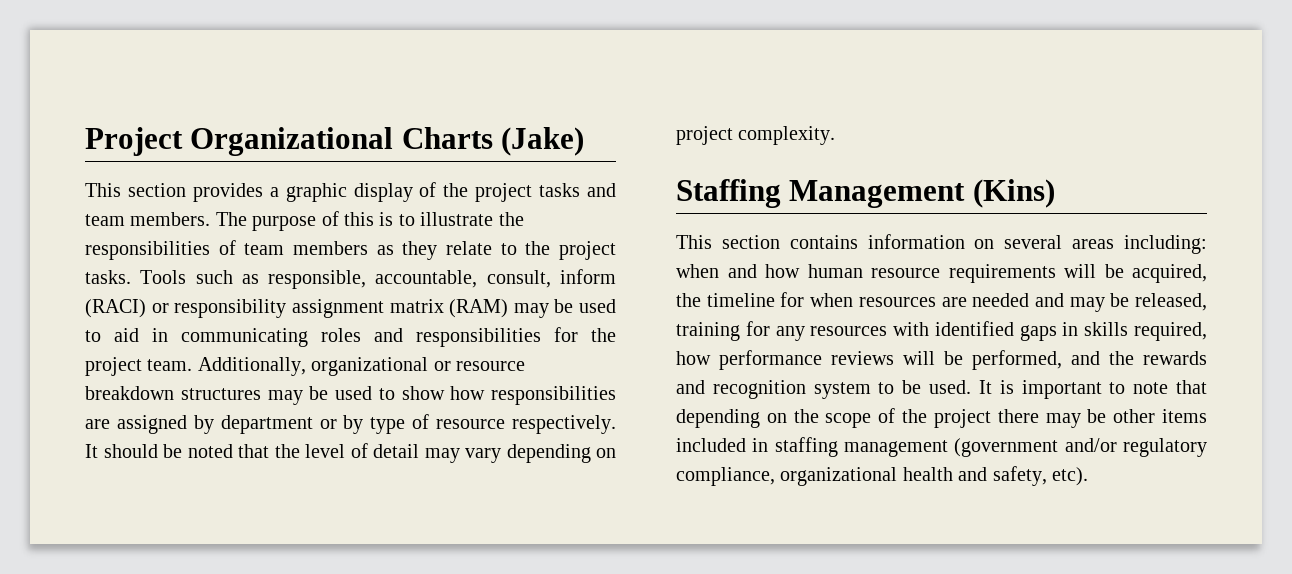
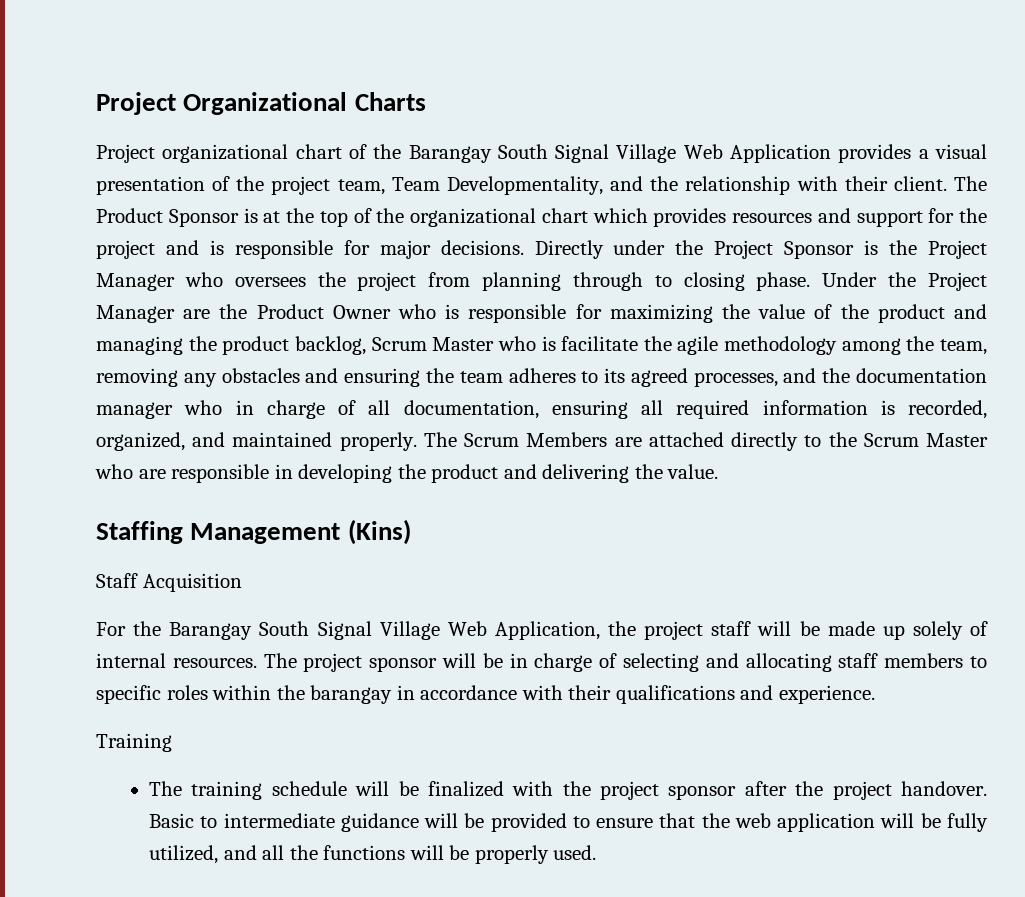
[501,127,585,156] [85,182,616,202] [85,211,524,231] [85,240,617,260] [85,269,616,289] [85,299,616,318] [85,327,616,347] [85,357,525,376] [85,386,616,405] [85,414,617,434] [85,443,616,463] [676,126,836,145] [676,179,1055,208] [676,234,1207,254] [676,264,1207,283] [676,292,1207,312] [676,321,1207,341] [676,350,1207,370] [676,380,1207,399] [676,408,1207,428] [676,437,1207,457] [676,466,1088,486] (Jake) // This section provides a graphic display of the project tasks and team members. The purpose of this is to illustrate the responsibilities of team members as they relate to the project tasks. Tools such as responsible, accountable, consult, inform (RACI) or responsibility assignment matrix (RAM) may be used to aid in communicating roles and responsibilities for the project team. Additionally, organizational or resource breakdown structures may be used to show how responsibilities are assigned by department or by type of resource respectively. It should be noted that the level of detail may vary depending on project complexity. // Staffing Management (Kins) // This section contains information on several areas including: when and how human resource requirements will be acquired, the timeline for when resources are needed and may be released, training for any resources with identified gaps in skills required, how performance reviews will be performed, and the rewards and recognition system to be used. It is important to note that depending on the scope of the project there may be other items included in staffing management (government and/or regulatory compliance, organizational health and safety, etc). -> [96,144,987,163] [96,176,988,195] [96,208,987,227] [96,240,988,259] [96,272,987,291] [96,304,988,323] [96,336,987,355] [96,368,988,387] [96,400,987,419] [96,432,989,451] [95,464,719,483] [96,519,411,545] [96,573,242,592] [96,621,988,640] [96,653,987,672] [96,685,875,704] [96,733,172,752] [149,781,988,800] [149,813,988,832] [149,845,597,864] // Project organizational chart of the Barangay South Signal Village Web Application provides a visual presentation of the project team, Team Developmentality, and the relationship with their client. The Product Sponsor is at the top of the organizational chart which provides resources and support for the project and is responsible for major decisions. Directly under the Project Sponsor is the Project Manager who oversees the project from planning through to closing phase. Under the Project Manager are the Product Owner who is responsible for maximizing the value of the product and managing the product backlog, Scrum Master who is facilitate the agile methodology among the team, removing any obstacles and ensuring the team adheres to its agreed processes, and the documentation manager who in charge of all documentation, ensuring all required information is recorded, organized, and maintained properly. The Scrum Members are attached directly to the Scrum Master who are responsible in developing the product and delivering the value. // Staffing Management (Kins) // Staff Acquisition // For the Barangay South Signal Village Web Application, the project staff will be made up solely of internal resources. The project sponsor will be in charge of selecting and allocating staff members to specific roles within the barangay in accordance with their qualifications and experience. // Training // The training schedule will be finalized with the project sponsor after the project handover. Basic to intermediate guidance will be provided to ensure that the web application will be fully utilized, and all the functions will be properly used.

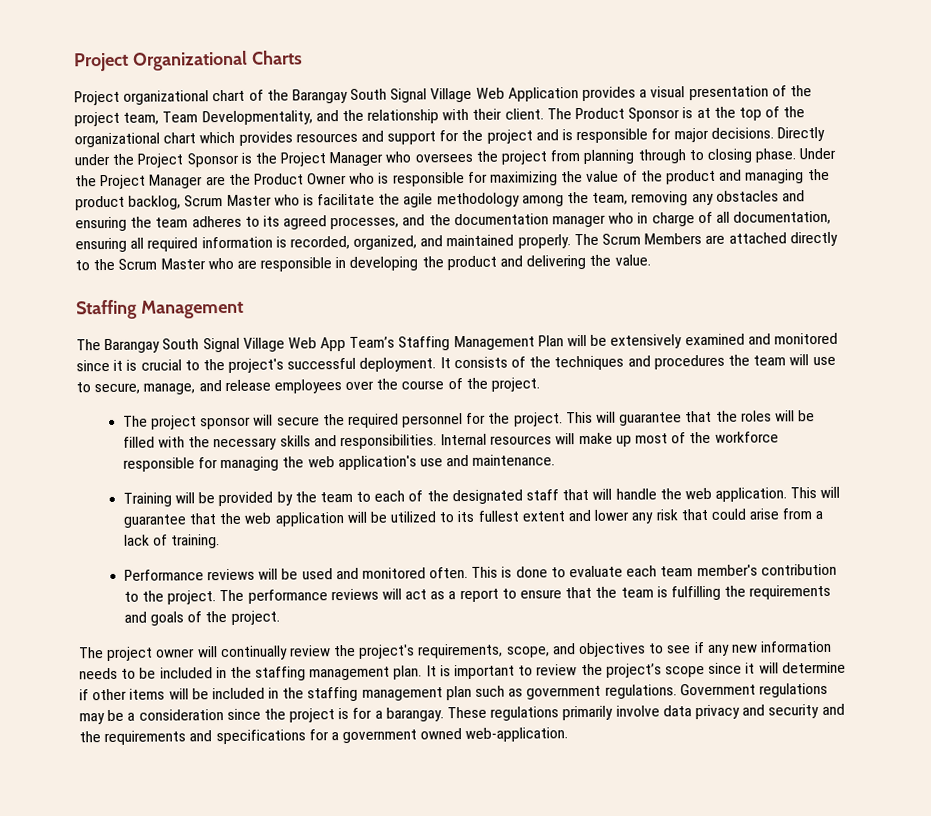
[347,519,411,545] [96,573,242,592] [96,621,988,640] [96,653,987,672] [96,685,875,704] [96,733,172,752] [149,781,988,800] [149,813,654,832] (Kins) // Staff Acquisition // For the Barangay South Signal Village Web Application, the project staff will be made up solely of internal resources. The project sponsor will be in charge of selecting and allocating staff members to specific roles within the barangay in accordance with their qualifications and experience. // Training // The training schedule will be finalized with the project sponsor after the project handover. Basic to intermediate guidance will be provided to ensure -> [76,332,838,354] [76,354,836,373] [76,377,541,395] [122,410,816,430] [122,431,779,451] [122,454,556,472] [122,486,841,507] [122,514,186,528] // The Barangay South Signal Village Web App Team’s Staffing Management Plan will be extensively examined and monitored since it is crucial to the project's successful deployment. It consists of the techniques and procedures the team will use to secure, manage, and release employees over the course of the project. // The project sponsor will secure the required personnel for the project. This will guarantee that the roles will be filled with the necessary skills and responsibilities. Internal resources will make up most of the workforce responsible for managing the web application's use and maintenance. // Training will be provided by the team to each of the designated staff that will handle the web application. This will guarantee
[946,813,988,832] [149,845,597,864] fully utilized, and all the functions will be properly used. -> [390,508,824,524] [123,534,221,549] [123,563,837,581] [123,584,832,605] [123,610,280,626] [78,640,833,662] [79,661,846,681] [79,682,828,702] [79,703,845,725] [79,727,569,746] utilized to its fullest extent and lower any risk that could arise from a lack of training. // Performance reviews will be used and monitored often. This is done to evaluate each team member's contribution to the project. The performance reviews will act as a report to ensure that the team is fulfilling the requirements and goals of the project. // The project owner will continually review the project's requirements, scope, and objectives to see if any new information needs to be included in the staffing management plan. It is important to review the project’s scope since it will determine if other items will be included in the staffing management plan such as government regulations. Government regulations may be a consideration since the project is for a barangay. These regulations primarily involve data privacy and security and the requirements and specifications for a government owned web-application.

